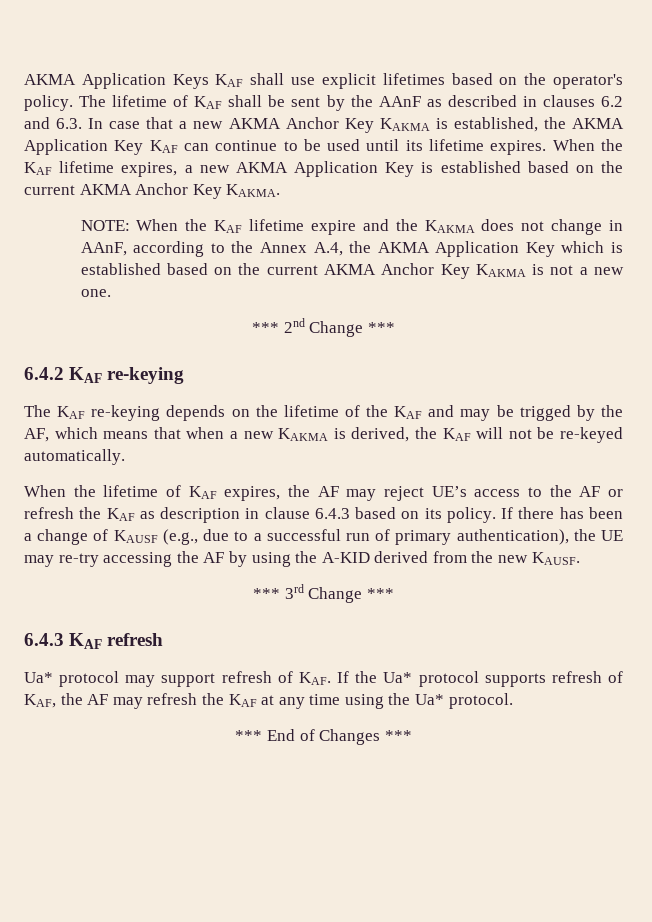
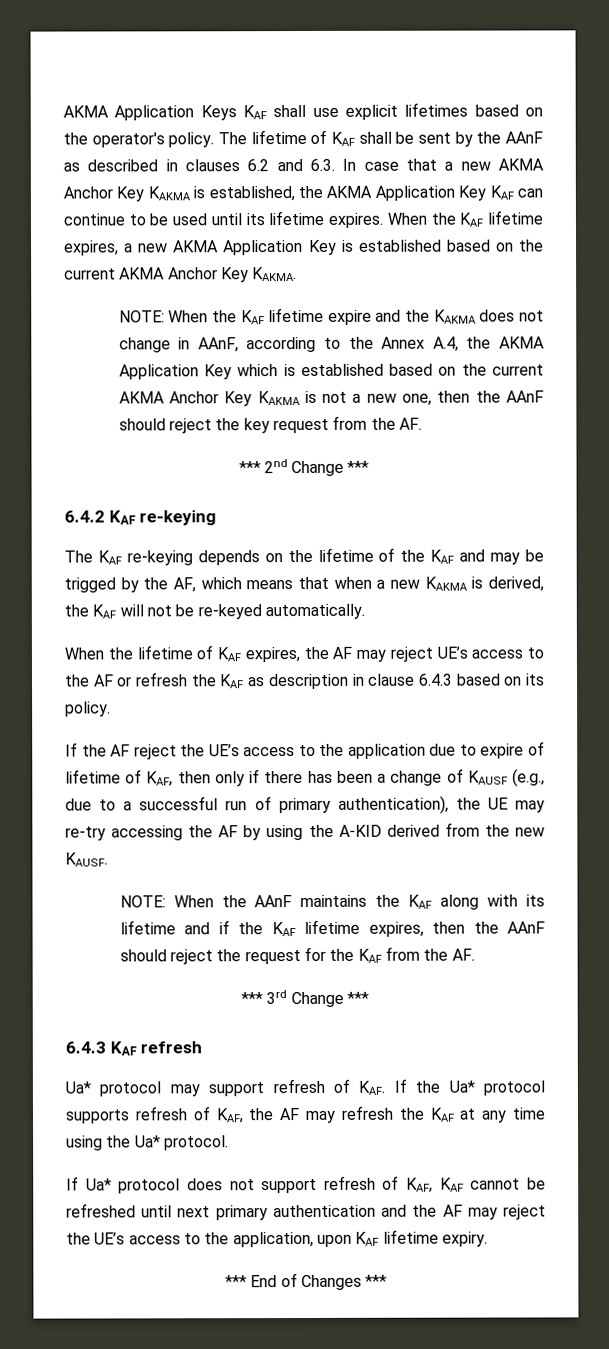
[80,289,111,297] one. -> [402,390,544,406] [118,415,422,434] one, then the AAnF should reject the key request from the AF.
[501,507,514,519] If -> [65,741,546,760] [65,769,261,787] // If the AF reject the UE’s access to the application due to expire of lifetime of KAF, then only if
(580, 558) none -> [119,894,546,910] [119,919,545,937] [119,946,475,965] // NOTE: When the AAnF maintains the KAF along with its lifetime and if the KAF lifetime expires, then the AAnF should reject the request for the KAF from the AF.
(513, 701) none -> [66,1175,546,1194] [66,1203,546,1221] [66,1229,488,1248] // If Ua* protocol does not support refresh of KAF, KAF cannot be refreshed until next primary authentication and the AF may reject the UE’s access to the application, upon KAF lifetime expiry.

